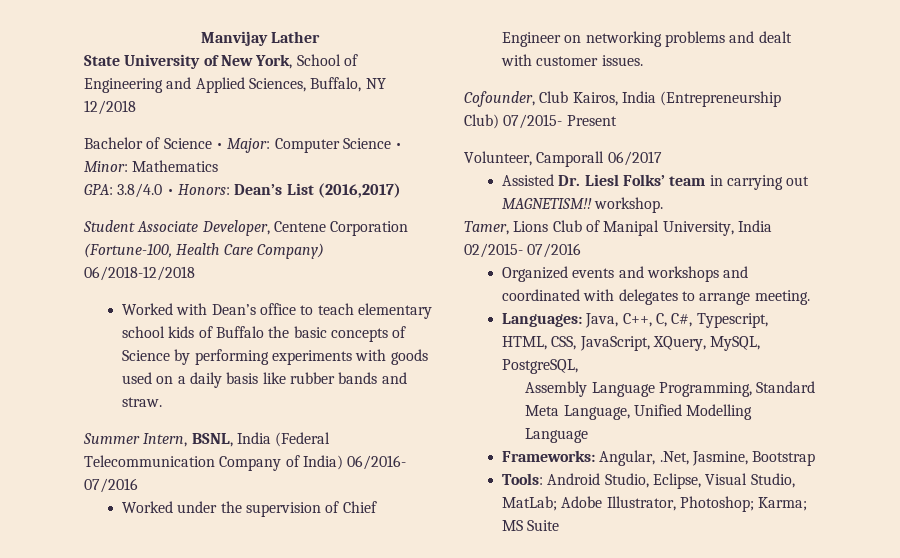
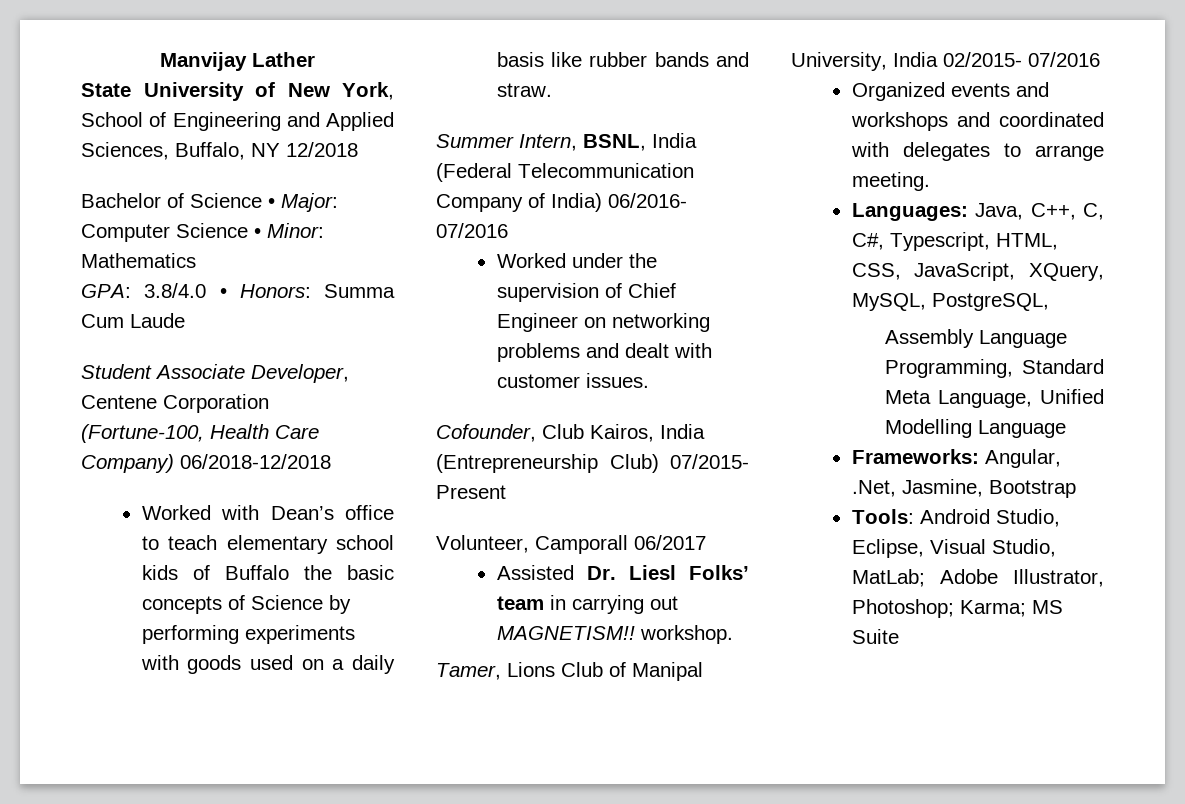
[234,183,401,198] Dean’s List (2016,2017) -> [324,284,395,298] [81,313,185,328] Summa Cum Laude

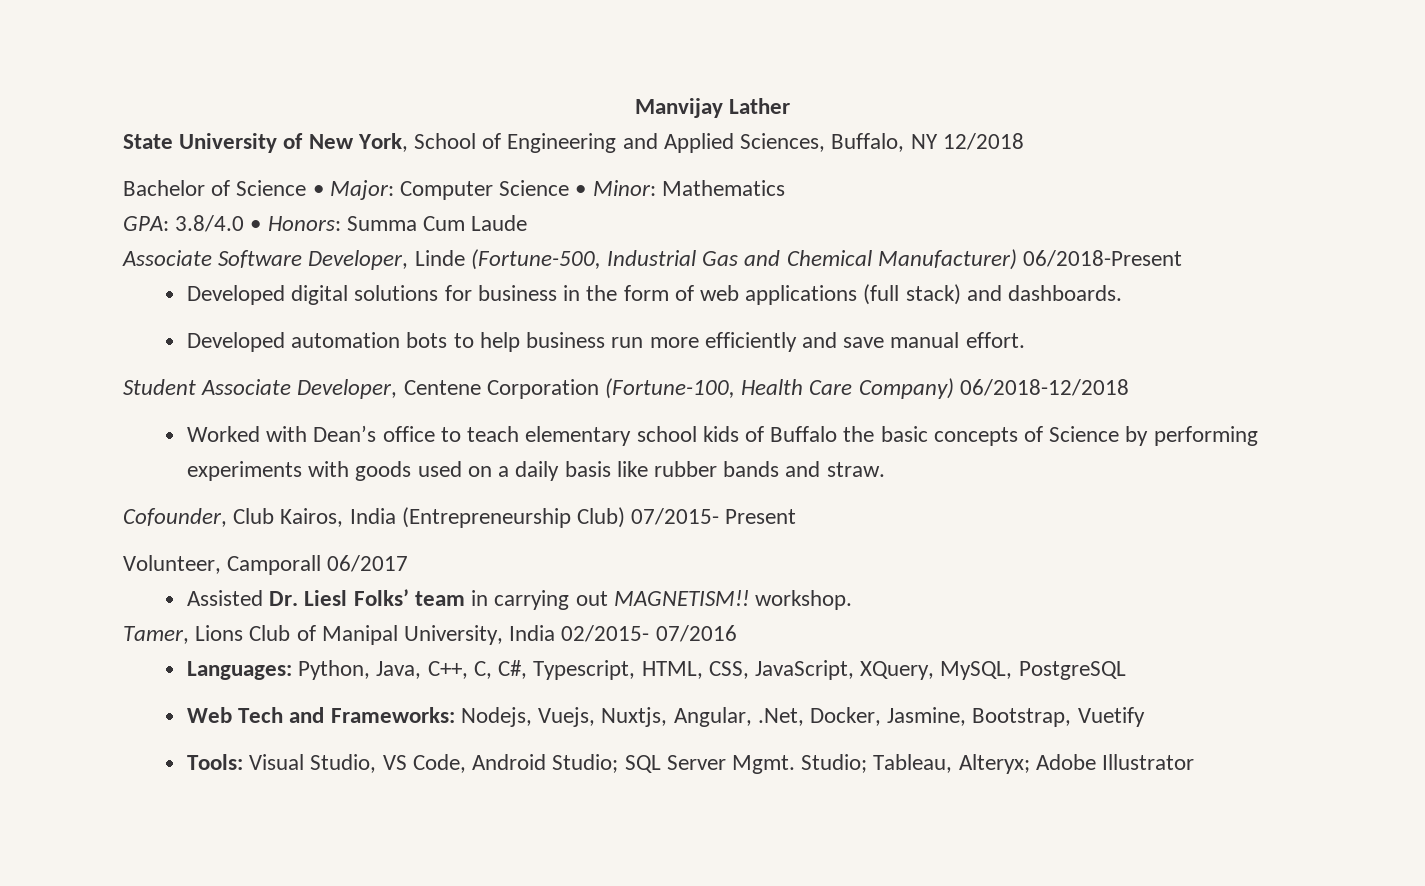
(185, 320) none -> [122,249,1183,270] [187,284,1123,305] [187,332,1025,352] // Associate Software Developer, Linde (Fortune-500, Industrial Gas and Chemical Manufacturer) 06/2018-Present // Developed digital solutions for business in the form of web applications (full stack) and dashboards. // Developed automation bots to help business run more efficiently and save manual effort.
[436,133,697,151] [436,163,694,182] [436,193,687,212] [436,223,508,238] [496,253,657,268] [496,283,676,302] [496,313,710,332] [496,343,712,362] [496,373,649,388] // Summer Intern, BSNL, India (Federal Telecommunication Company of India) 06/2016- 07/2016 // Worked under the supervision of Chief Engineer on networking problems and dealt with customer issues. -> (885, 469) none
[851,82,1049,101] [850,112,1104,131] [850,142,1104,161] [851,172,930,191] // Organized events and workshops and coordinated with delegates to arrange meeting. -> (737, 633) none
(968, 212) none -> [298,660,371,680] Python,
[931,293,1049,311] [884,329,1067,348] [884,359,1104,378] [884,389,1104,408] [884,419,1066,438] [851,449,1061,468] [851,479,1076,498] [851,509,1060,527] [851,539,1056,558] [851,569,1104,587] [851,599,1063,618] [851,629,899,644] PostgreSQL, // Assembly Language Programming, Standard Meta Language, Unified Modelling Language // Frameworks: Angular, .Net, Jasmine, Bootstrap // Tools: Android Studio, Eclipse, Visual Studio, MatLab; Adobe Illustrator, Photoshop; Karma; MS Suite -> [1018,661,1126,680] [187,707,1145,727] [187,754,1195,774] PostgreSQL // Web Tech and Frameworks: Nodejs, Vuejs, Nuxtjs, Angular, .Net, Docker, Jasmine, Bootstrap, Vuetify // Tools: Visual Studio, VS Code, Android Studio; SQL Server Mgmt. Studio; Tableau, Alteryx; Adobe Illustrator

